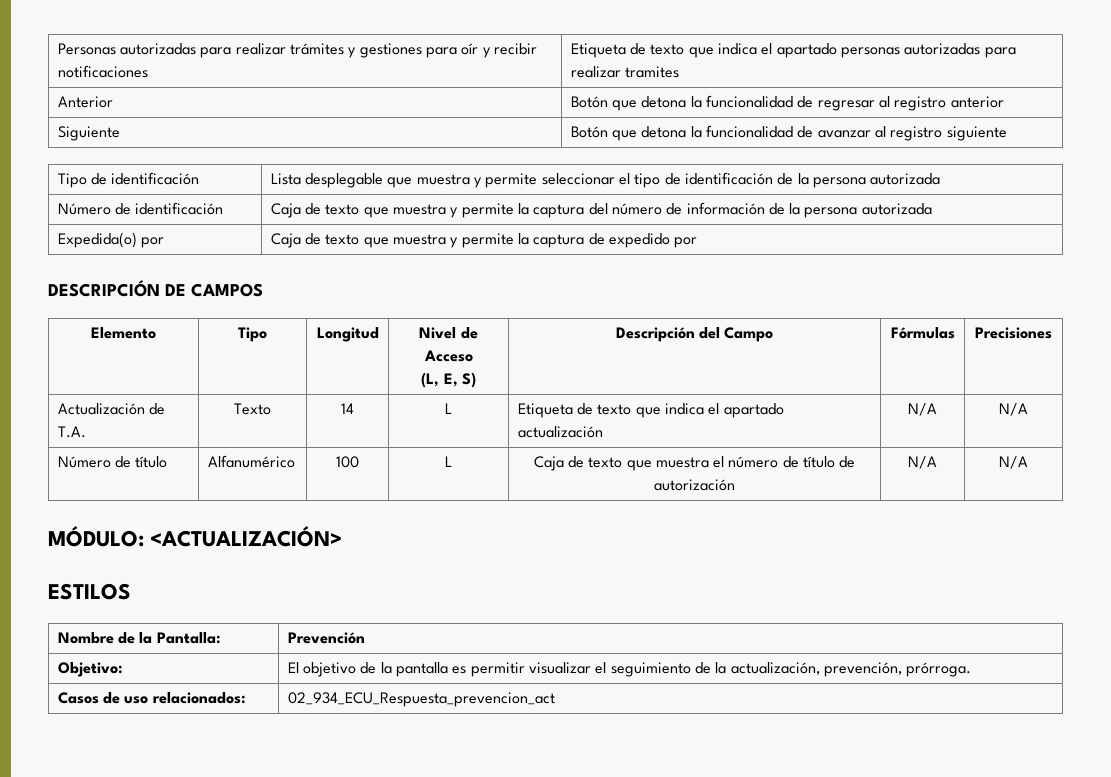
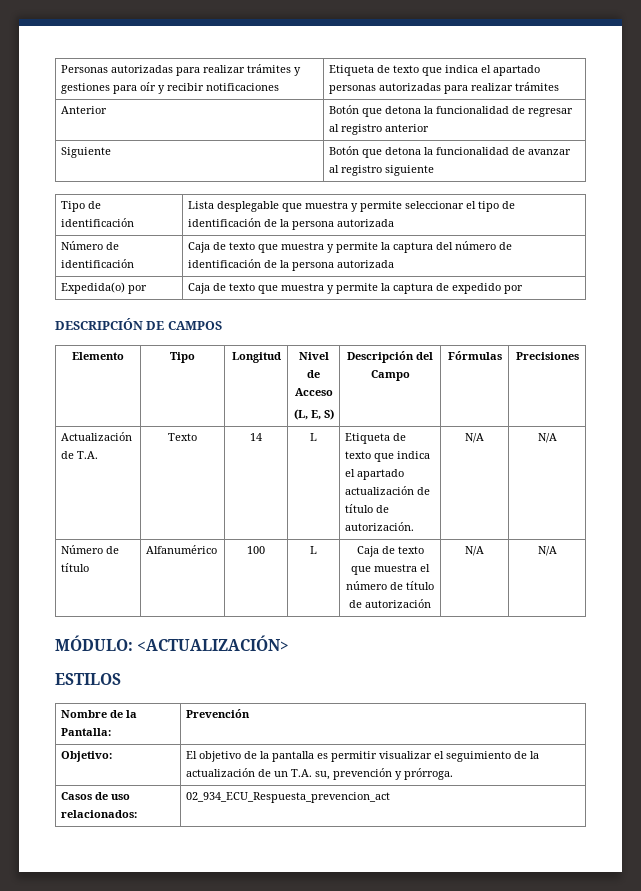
[625,66,680,78] tramites -> [515,82,560,91] trámites
[686,202,765,215] información -> [188,259,262,268] identificación
(603, 432) none -> [417,487,431,495] [345,504,390,513] [345,522,415,531] de título de autorización.
[730,662,902,677] actualización, prevención, -> [186,768,403,780] actualización de un T.A. su, prevención y

